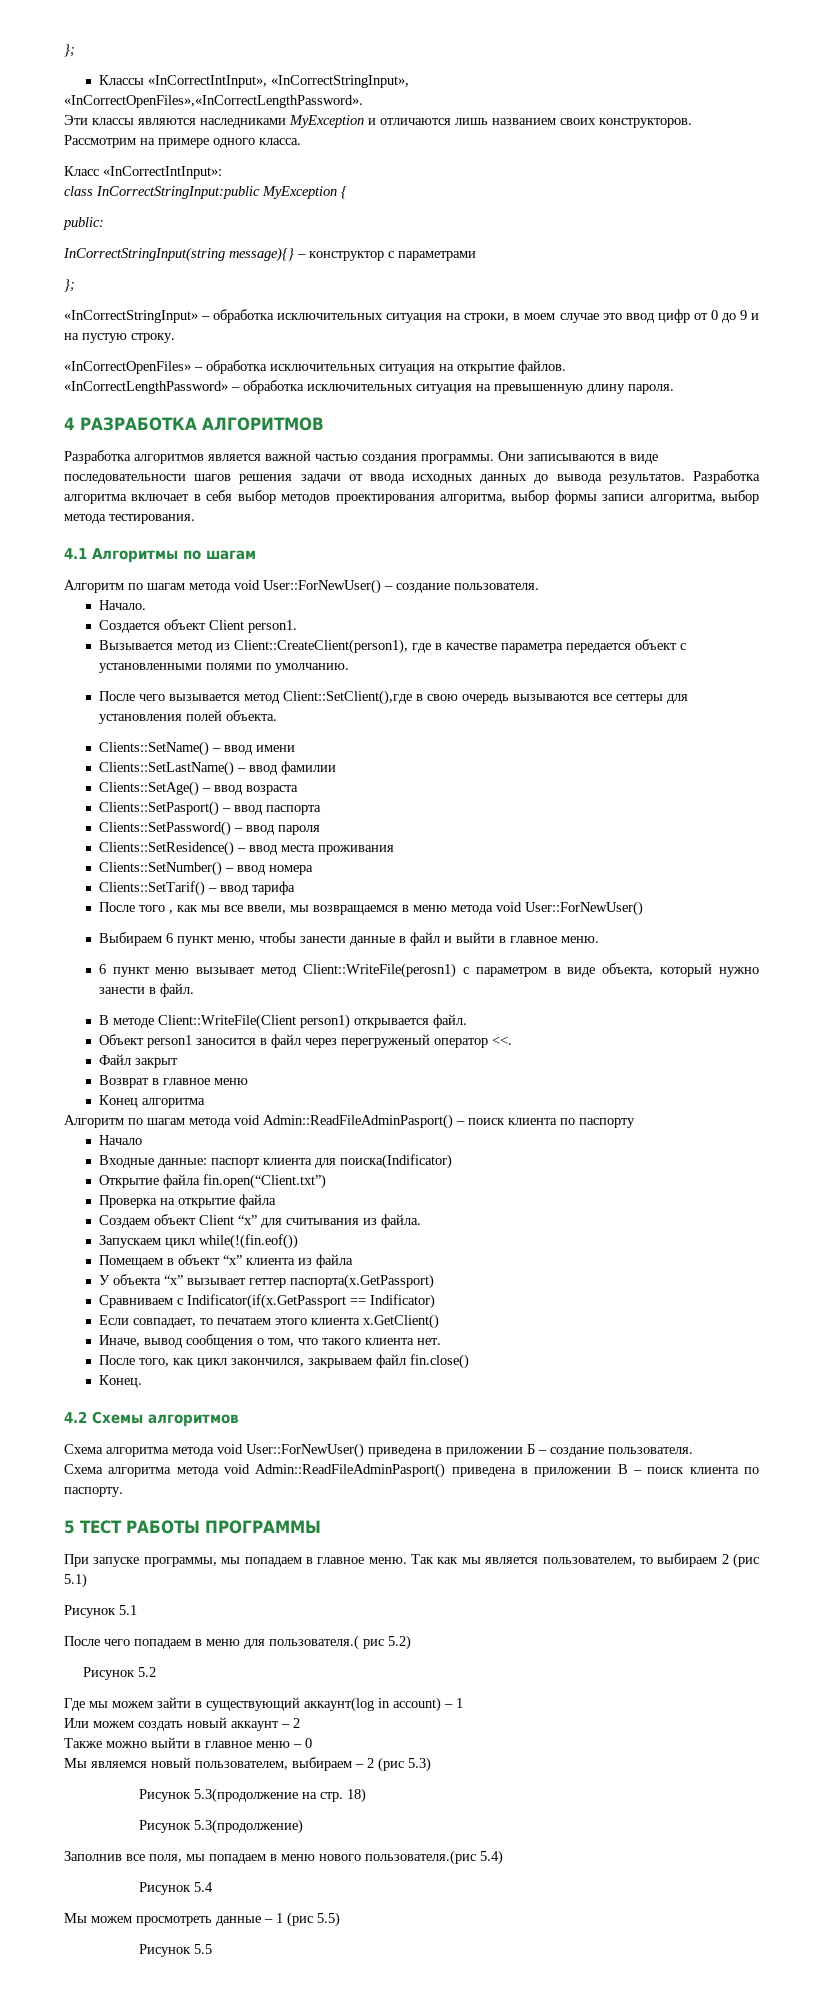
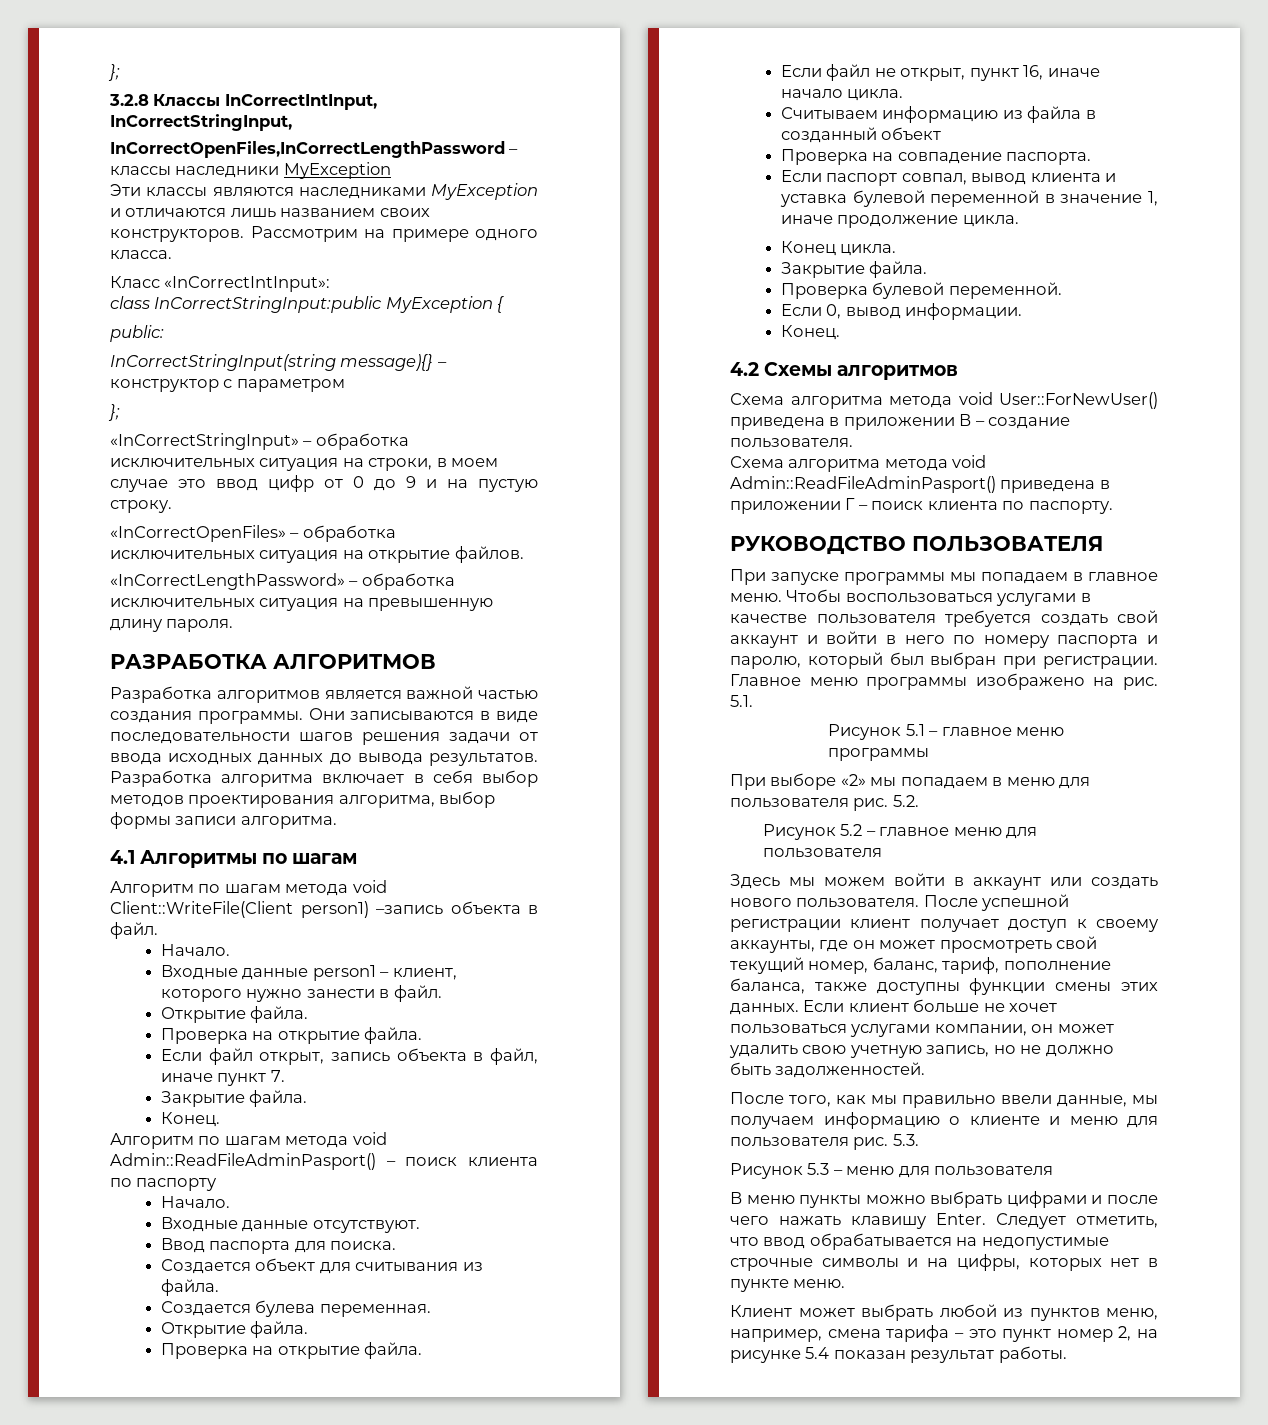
[64,44,75,57] [98,75,409,88] [64,95,363,108] }; // Классы «InCorrectIntInput», «InCorrectStringInput», // «InCorrectOpenFiles»,«InCorrectLengthPassword». -> [108,64,120,81] [109,94,377,110] [110,114,292,131] [110,141,519,158] [110,162,391,179] }; // 3.2.8 Классы InCorrectIntInput, InCorrectStringInput, // InCorrectOpenFiles,InCorrectLengthPassword – классы наследники MyException
[398,251,476,261] параметрами -> [236,379,345,392] параметром
[64,417,75,430] 4 -> (234, 625) none
[649,490,759,504] [64,514,195,524] алгоритма, выбор метода тестирования. -> [240,816,337,829] алгоритма.
[263,579,539,594] [98,600,146,610] [98,619,297,633] [98,639,686,654] [98,663,349,673] [98,690,688,705] [98,710,277,724] [98,741,295,756] [98,761,336,776] [98,781,298,796] [98,801,321,816] [98,821,320,836] [98,841,394,856] [98,861,313,876] [98,881,295,896] [98,901,643,916] [98,932,599,946] [98,963,760,978] [98,983,194,997] [98,1014,467,1029] [98,1034,512,1048] [98,1054,178,1068] [98,1075,248,1088] [98,1095,205,1108] User::ForNewUser() – создание пользователя. // Начало. // Создается объект Client person1. // Вызывается метод из Client::CreateClient(person1), где в качестве параметра передается объект с установленными полями по умолчанию. // После чего вызывается метод Client::SetClient(),где в свою очередь вызываются все сеттеры для установления полей объекта. // Clients::SetName() – ввод имени // Clients::SetLastName() – ввод фамилии // Clients::SetAge() – ввод возраста // Clients::SetPasport() – ввод паспорта // Clients::SetPassword() – ввод пароля // Clients::SetResidence() – ввод места проживания // Clients::SetNumber() – ввод номера // Clients::SetTarif() – ввод тарифа // После того , как мы все ввели, мы возвращаемся в меню метода void User::ForNewUser() // Выбираем 6 пункт меню, чтобы занести данные в файл и выйти в главное меню. // 6 пункт меню вызывает метод Client::WriteFile(perosn1) с параметром в виде объекта, который нужно занести в файл. // В методе Client::WriteFile(Client person1) открывается файл. // Объект person1 заносится в файл через перегруженый оператор <<. // Файл закрыт // Возврат в главное меню // Конец алгоритма -> [110,901,538,918] [110,922,158,939] [160,944,230,956] [160,965,457,981] [160,985,442,1002] [160,1006,309,1023] [160,1027,423,1044] [160,1048,538,1065] [160,1070,285,1086] [160,1090,308,1107] [160,1112,220,1127] Client::WriteFile(Client person1) –запись объекта в файл. // Начало. // Входные данные person1 – клиент, которого нужно занести в файл. // Открытие файла. // Проверка на открытие файла. // Если файл открыт, запись объекта в файл, иначе пункт 7. // Закрытие файла. // Конец.
[98,1135,142,1145] [98,1154,452,1169] [98,1174,326,1189] [98,1194,276,1208] [98,1214,421,1228] [98,1234,298,1249] [98,1254,353,1268] [98,1274,434,1289] [98,1294,435,1309] [98,1314,439,1329] [98,1334,441,1348] [98,1354,469,1369] Начало // Входные данные: паспорт клиента для поиска(Indificator) // Открытие файла fin.open(“Client.txt”) // Проверка на открытие файла // Создаем объект Client “x” для считывания из файла. // Запускаем цикл while(!(fin.eof()) // Помещаем в объект “x” клиента из файла // У объекта “x” вызывает геттер паспорта(x.GetPassport) // Сравниваем с Indificator(if(x.GetPassport == Indificator) // Если совпадает, то печатаем этого клиента x.GetClient() // Иначе, вывод сообщения о том, что такого клиента нет. // После того, как цикл закончился, закрываем файл fin.close() -> [160,1196,230,1208] [160,1217,420,1233] [160,1238,397,1254] [160,1258,483,1274] [160,1279,219,1296] [160,1300,431,1317] [160,1321,309,1338] [160,1342,423,1359] [780,64,1100,81] [780,89,904,101] [780,106,1096,123] [780,127,942,143] [780,149,1092,165] [780,170,1117,186] [779,190,1158,207] [780,215,1019,228] [780,241,897,256] [780,261,928,278] [780,282,1062,299] [780,303,1023,320] Начало. // Входные данные отсутствуют. // Ввод паспорта для поиска. // Создается объект для считывания из файла. // Создается булева переменная. // Открытие файла. // Проверка на открытие файла. // Если файл не открыт, пункт 16, иначе начало цикла. // Считываем информацию из файла в созданный объект // Проверка на совпадение паспорта. // Если паспорт совпал, вывод клиента и уставка булевой переменной в значение 1, иначе продолжение цикла. // Конец цикла. // Закрытие файла. // Проверка булевой переменной. // Если 0, вывод информации.
[527,1444,535,1454] Б -> [959,414,972,426] В
[617,1464,628,1474] В -> [845,498,856,510] Г
[64,1520,321,1534] 5 ТЕСТ РАБОТЫ ПРОГРАММЫ -> [730,536,1103,555] РУКОВОДСТВО ПОЛЬЗОВАТЕЛЯ
[143,1557,217,1567] программы, -> [844,572,945,585] программы
[411,1553,759,1568] [64,1573,87,1588] [64,1605,137,1618] [64,1636,130,1646] Так как мы является пользователем, то выбираем 2 (рис 5.1) // Рисунок 5.1 // После чего -> [786,589,1091,606] [730,610,1158,627] [730,631,1158,648] [730,652,1158,669] [730,673,1158,690] [730,695,753,707] [828,724,1065,740] [828,748,930,761] [730,773,897,790] Чтобы воспользоваться услугами в качестве пользователя требуется создать свой аккаунт и войти в него по номеру паспорта и паролю, который был выбран при регистрации. Главное меню программы изображено на рис. 5.1. // Рисунок 5.1 – главное меню программы // При выборе «2» мы
[269,1635,411,1650] пользователя.( рис 5.2) -> [730,795,919,811] пользователя рис. 5.2.
[64,1697,463,1712] [64,1717,300,1731] [64,1737,312,1748] [64,1757,431,1772] [139,1788,367,1803] [139,1819,304,1834] [64,1850,503,1865] [139,1882,214,1895] [64,1912,340,1927] [139,1944,213,1957] // Где мы можем зайти в существующий аккаунт(log in account) – 1 // Или можем создать новый аккаунт – 2 // Также можно выйти в главное меню – 0 // Мы являемся новый пользователем, выбираем – 2 (рис 5.3) // Рисунок 5.3(продолжение на стр. 18) // Рисунок 5.3(продолжение) // Заполнив все поля, мы попадаем в меню нового пользователя.(рис 5.4) // Рисунок 5.4 // Мы можем просмотреть данные – 1 (рис 5.5) // Рисунок 5.5 -> [866,827,1038,839] [762,848,882,858] [730,873,1158,890] [730,894,1070,911] [730,919,1159,932] [730,936,1098,953] [730,957,1111,974] [730,978,1158,995] [730,999,1058,1015] [730,1024,1114,1037] [729,1045,1114,1058] [730,1062,926,1078] [730,1092,1158,1108] [730,1112,1158,1129] [730,1134,919,1150] [730,1163,1054,1179] [730,1191,1158,1208] [730,1213,1158,1229] [730,1233,1109,1250] [730,1254,1158,1271] [730,1279,846,1292] [730,1304,1158,1321] [730,1325,1158,1342] [730,1346,1067,1363] – главное меню для пользователя // Здесь мы можем войти в аккаунт или создать нового пользователя. После успешной регистрации клиент получает доступ к своему аккаунты, где он может просмотреть свой текущий номер, баланс, тариф, пополнение баланса, также доступны функции смены этих данных. Если клиент больше не хочет пользоваться услугами компании, он может удалить свою учетную запись, но не должно быть задолженностей. // После того, как мы правильно ввели данные, мы получаем информацию о клиенте и меню для пользователя рис. 5.3. // Рисунок 5.3 – меню для пользователя // В меню пункты можно выбрать цифрами и после чего нажать клавишу Enter. Следует отметить, что ввод обрабатывается на недопустимые строчные символы и на цифры, которых нет в пункте меню. // Клиент может выбрать любой из пунктов меню, например, смена тарифа – это пункт номер 2, на рисунке 5.4 показан результат работы.

